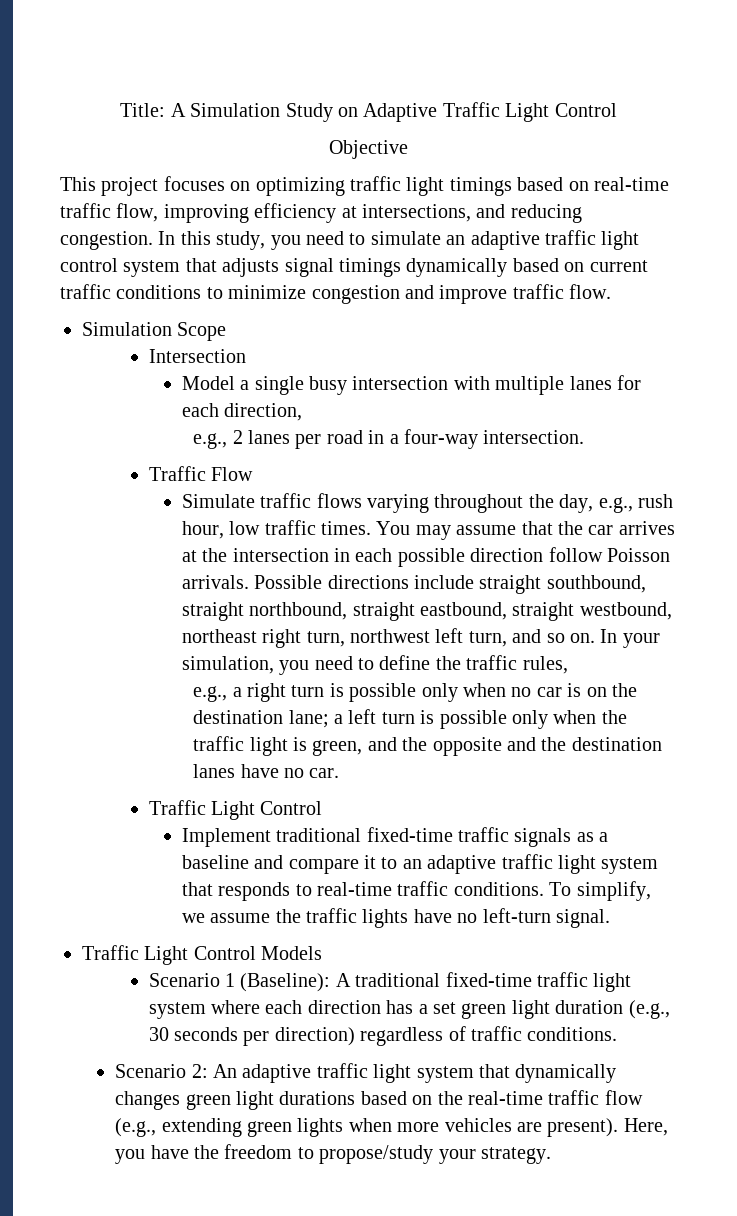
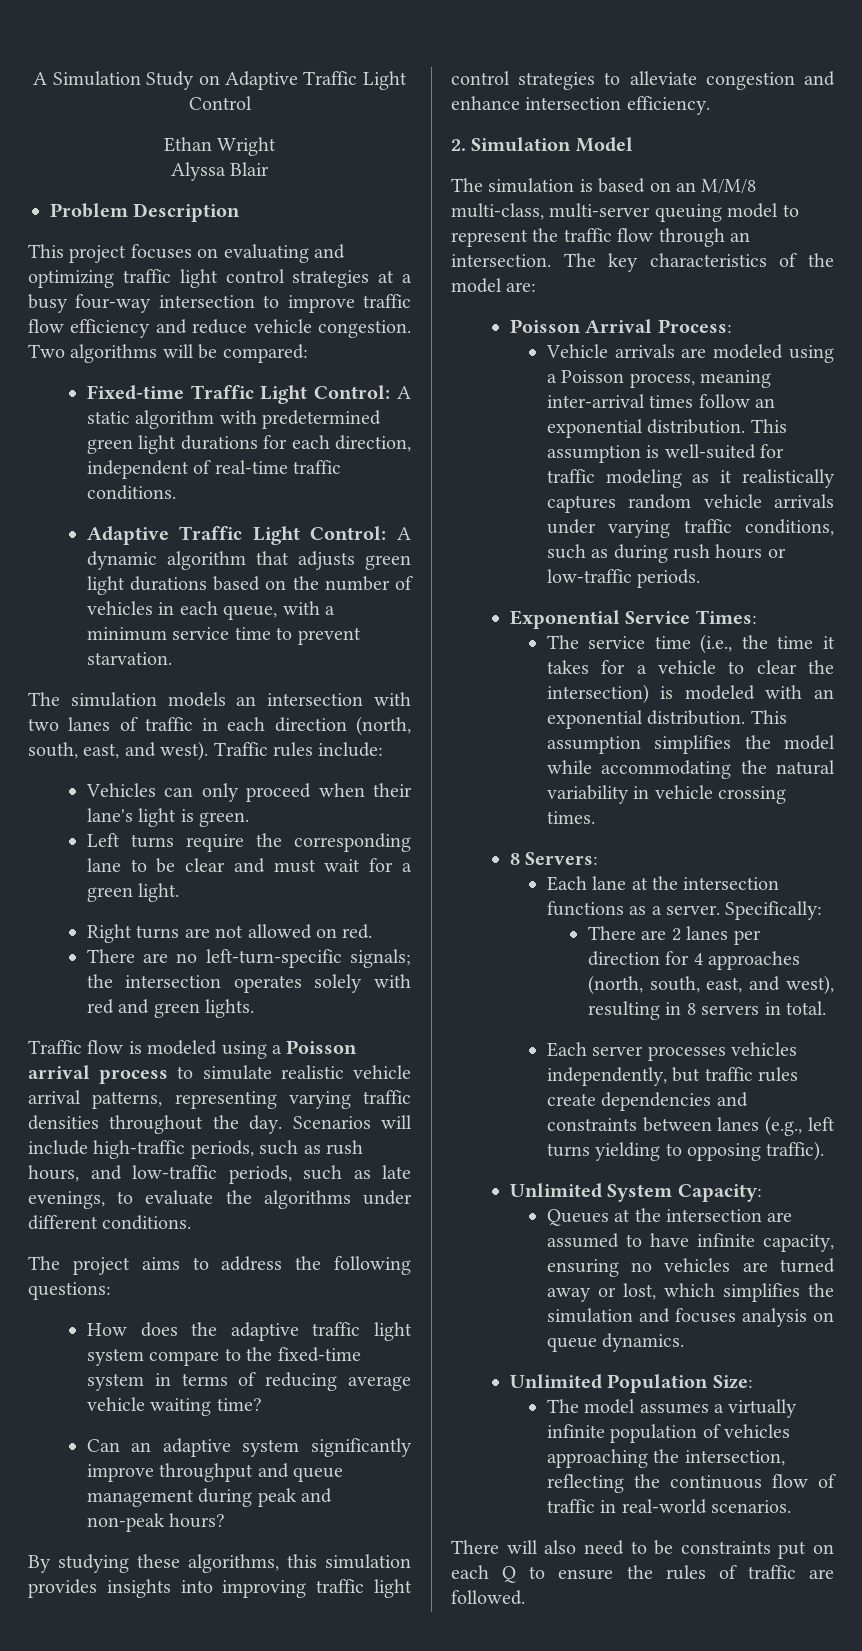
[120,103,166,117] Title: -> (33, 78) none
[329,140,408,159] Objective -> [163,137,277,156] [170,162,270,181] [50,203,241,222] Ethan Wright // Alyssa Blair // Problem Description
(251, 186) none -> [223,244,345,263] evaluating and
[449,177,669,196] [60,203,582,223] [60,230,640,250] [60,258,648,277] [60,284,612,304] [82,322,227,341] [148,349,246,363] [181,375,642,395] [181,403,303,421] [193,429,585,449] [148,466,253,481] [181,493,674,513] [181,520,675,540] [181,547,671,567] [181,575,646,594] [181,602,672,621] [181,628,660,648] [181,655,568,675] [193,683,637,702] [193,709,627,729] [193,736,662,756] [193,764,340,778] [148,800,323,820] [181,827,609,847] [181,854,659,874] [181,881,651,901] [181,908,611,928] [82,945,323,965] [148,972,632,992] [148,1000,670,1019] [148,1026,618,1046] [115,1063,617,1083] [115,1091,181,1110] timings based on real-time traffic flow, improving efficiency at intersections, and reducing congestion. In this study, you need to simulate an adaptive traffic light control system that adjusts signal timings dynamically based on current traffic conditions to minimize congestion and improve traffic flow. // Simulation Scope // Intersection // Model a single busy intersection with multiple lanes for each direction, // e.g., 2 lanes per road in a four-way intersection. // Traffic Flow // Simulate traffic flows varying throughout the day, e.g., rush hour, low traffic times. You may assume that the car arrives at the intersection in each possible direction follow Poisson arrivals. Possible directions include straight southbound, straight northbound, straight eastbound, straight westbound, northeast right turn, northwest left turn, and so on. In your simulation, you need to define the traffic rules, // e.g., a right turn is possible only when no car is on the destination lane; a left turn is possible only when the traffic light is green, and the opposite and the destination lanes have no car. // Traffic Light Control // Implement traditional fixed-time traffic signals as a baseline and compare it to an adaptive traffic light system that responds to real-time traffic conditions. To simplify, we assume the traffic lights have no left-turn signal. // Traffic Light Control Models // Scenario 1 (Baseline): A traditional fixed-time traffic light system where each direction has a set green light duration (e.g., 30 seconds per direction) regardless of traffic conditions. // Scenario 2: An adaptive traffic light system that dynamically changes -> [225,269,412,288] [28,294,411,313] [28,319,411,338] [28,344,308,363] [86,385,411,404] [86,410,382,429] [86,435,411,454] [86,460,342,479] [86,485,176,500] [86,526,411,545] [86,551,355,570] control strategies at a busy four-way intersection to improve traffic flow efficiency and reduce vehicle congestion. Two algorithms will be compared: // Fixed-time Traffic Light Control: A static algorithm with predetermined green light durations for each direction, independent of real-time traffic conditions. // Adaptive Traffic Light Control: A dynamic algorithm that adjusts
[468,1090,643,1105] [115,1118,668,1137] [115,1144,552,1164] real-time traffic flow (e.g., extending green lights when more vehicles are present). Here, you have the freedom to propose/study your strategy. -> [324,576,413,591] [86,601,335,620] [86,627,361,645] [86,652,172,665] [28,692,412,707] [28,716,411,736] [28,741,384,761] [85,783,412,802] [86,808,250,827] [86,833,411,852] [86,858,413,873] [86,883,180,902] [86,924,373,943] [86,949,411,968] [86,974,411,993] [86,999,255,1018] [28,1040,358,1059] [28,1065,411,1084] [28,1090,411,1109] [28,1115,412,1134] [28,1140,363,1159] [28,1165,411,1184] [28,1190,412,1209] [28,1215,192,1230] [28,1256,411,1275] [28,1282,111,1300] [86,1322,412,1341] [86,1347,361,1366] [86,1372,412,1391] [86,1397,262,1416] [86,1438,412,1457] [86,1463,344,1482] [86,1488,333,1507] [86,1513,226,1532] [28,1554,411,1573] [28,1579,413,1598] [451,71,835,90] [451,96,710,115] [451,137,633,152] [451,178,757,194] [451,203,799,222] [451,228,750,247] [451,253,834,272] [451,278,537,293] [509,319,732,333] [545,344,834,363] [546,370,772,388] [546,394,776,408] [546,419,787,438] [546,444,785,463] [546,469,835,488] [546,494,834,513] [546,519,834,538] [546,544,786,563] [546,569,701,588] [509,610,757,629] [546,634,835,654] [546,660,834,674] [546,684,834,704] [546,710,787,729] [546,735,835,754] [546,760,835,779] [546,785,787,804] [546,811,595,824] [509,852,599,865] [546,876,780,891] [546,901,823,920] [587,926,761,945] [587,951,801,970] [587,975,834,995] [587,1001,826,1020] [546,1042,798,1061] [546,1067,799,1086] [546,1092,748,1111] [546,1116,835,1136] [546,1141,825,1161] [509,1183,762,1202] [546,1208,793,1226] [546,1233,834,1252] [546,1258,835,1277] [546,1283,834,1302] [546,1308,834,1327] [546,1333,685,1352] [509,1374,753,1393] [546,1399,798,1418] [546,1424,791,1443] [546,1449,785,1468] [546,1474,836,1493] [546,1499,792,1514] [451,1540,834,1559] [451,1565,834,1583] [451,1590,525,1605] number of vehicles in each queue, with a minimum service time to prevent starvation. // The simulation models an intersection with two lanes of traffic in each direction (north, south, east, and west). Traffic rules include: // Vehicles can only proceed when their lane's light is green. // Left turns require the corresponding lane to be clear and must wait for a green light. // Right turns are not allowed on red. // There are no left-turn-specific signals; the intersection operates solely with red and green lights. // Traffic flow is modeled using a Poisson arrival process to simulate realistic vehicle arrival patterns, representing varying traffic densities throughout the day. Scenarios will include high-traffic periods, such as rush hours, and low-traffic periods, such as late evenings, to evaluate the algorithms under different conditions. // The project aims to address the following questions: // How does the adaptive traffic light system compare to the fixed-time system in terms of reducing average vehicle waiting time? // Can an adaptive system significantly improve throughput and queue management during peak and non-peak hours? // By studying these algorithms, this simulation provides insights into improving traffic light control strategies to alleviate congestion and enhance intersection efficiency. // 2. Simulation Model // The simulation is based on an M/M/8 multi-class, multi-server queuing model to represent the traffic flow through an intersection. The key characteristics of the model are: // Poisson Arrival Process: // Vehicle arrivals are modeled using a Poisson process, meaning inter-arrival times follow an exponential distribution. This assumption is well-suited for traffic modeling as it realistically captures random vehicle arrivals under varying traffic conditions, such as during rush hours or low-traffic periods. // Exponential Service Times: // The service time (i.e., the time it takes for a vehicle to clear the intersection) is modeled with an exponential distribution. This assumption simplifies the model while accommodating the natural variability in vehicle crossing times. // 8 Servers: // Each lane at the intersection functions as a server. Specifically: // There are 2 lanes per direction for 4 approaches (north, south, east, and west), resulting in 8 servers in total. // Each server processes vehicles independently, but traffic rules create dependencies and constraints between lanes (e.g., left turns yielding to opposing traffic). // Unlimited System Capacity: // Queues at the intersection are assumed to have infinite capacity, ensuring no vehicles are turned away or lost, which simplifies the simulation and focuses analysis on queue dynamics. // Unlimited Population Size: // The model assumes a virtually infinite population of vehicles approaching the intersection, reflecting the continuous flow of traffic in real-world scenarios. // There will also need to be constraints put on each Q to ensure the rules of traffic are followed.

